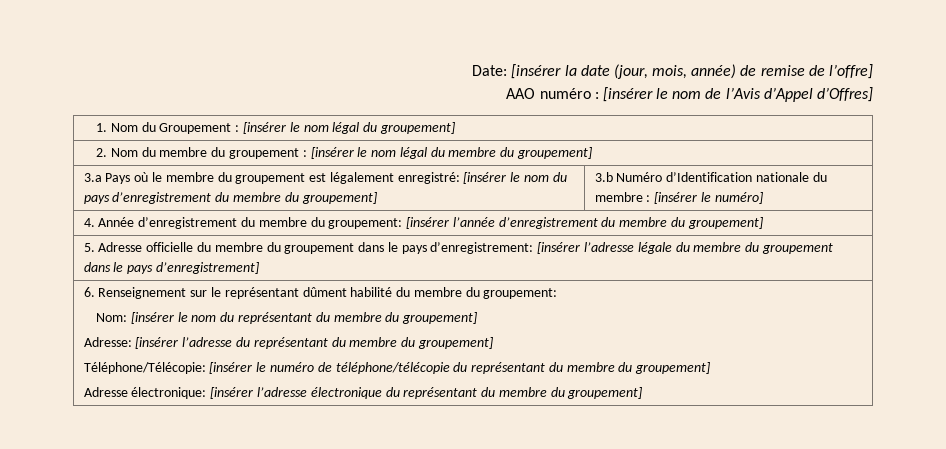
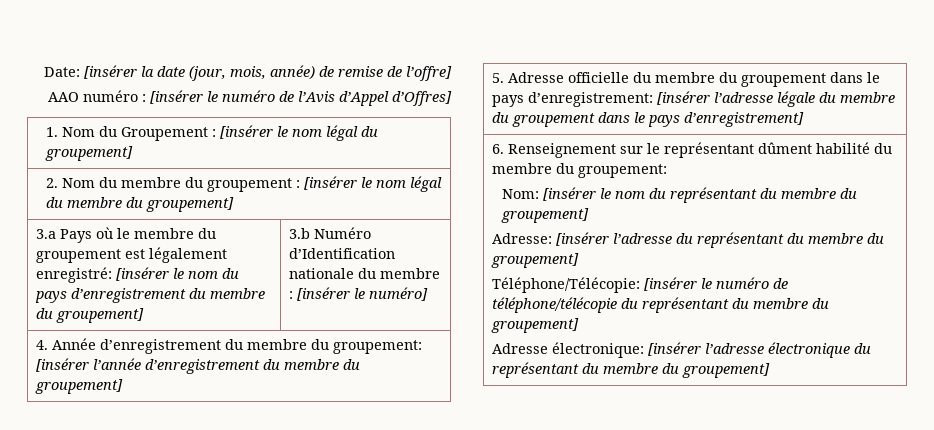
[672,91,702,99] nom -> [222,90,275,102] numéro

